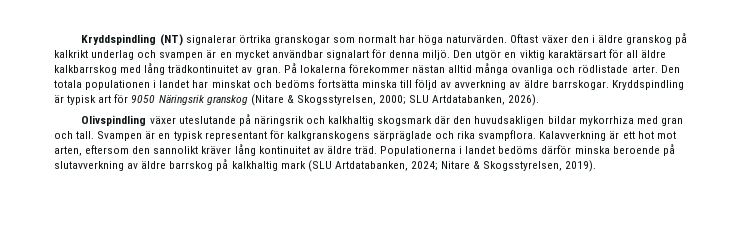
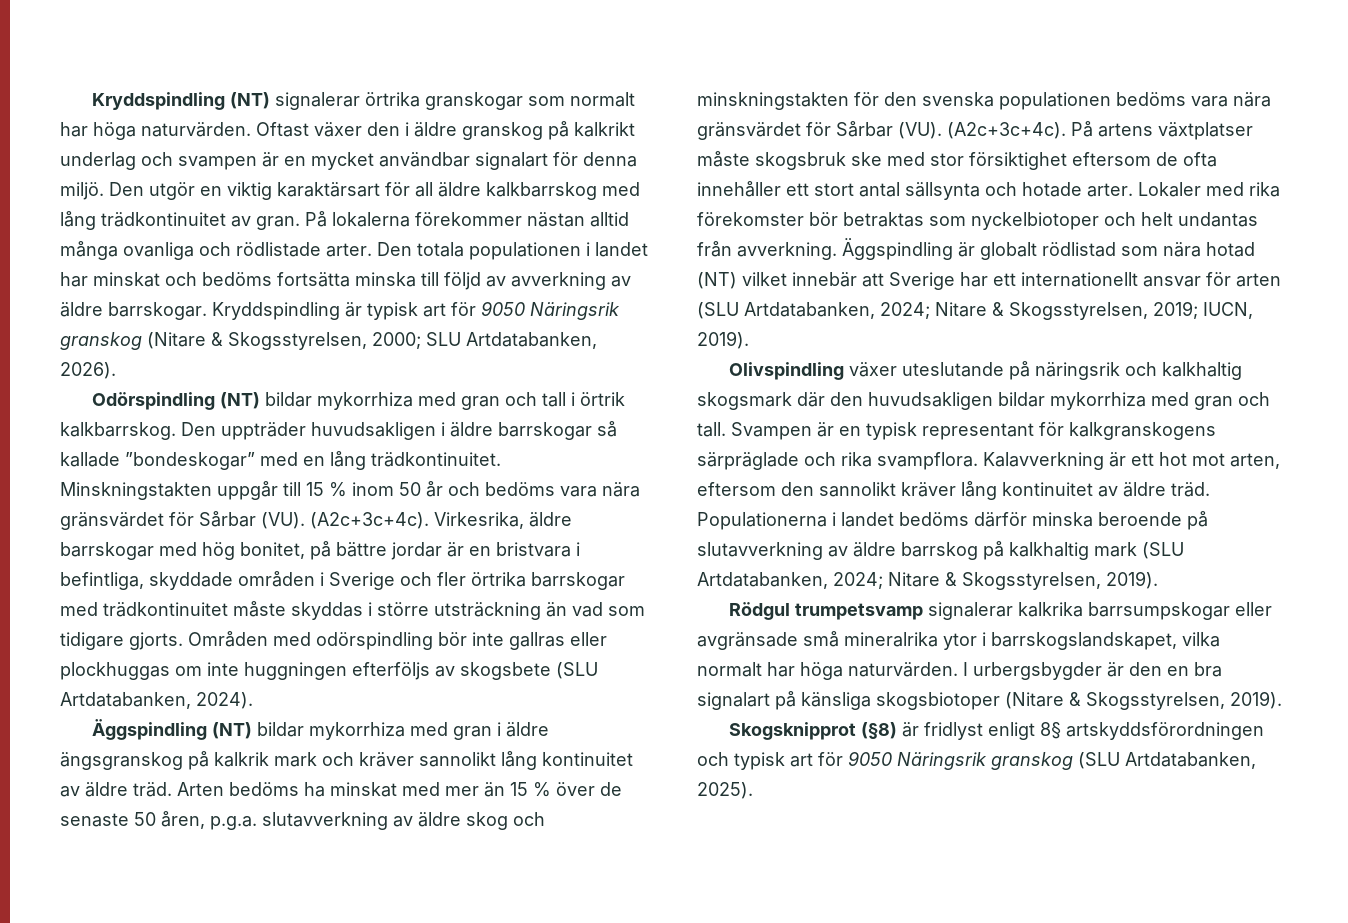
(540, 100) none -> [92,392,626,410] [60,421,617,440] [60,451,501,470] [60,481,640,500] [60,511,572,530] [60,541,580,560] [60,571,625,590] [60,601,645,620] [60,631,607,650] [60,662,598,680] [60,692,253,709] [92,719,550,740] [60,751,633,770] [60,782,622,797] [60,811,545,830] [697,92,1271,110] [697,121,1253,140] [697,151,1217,170] [697,181,1280,200] [697,212,1258,230] [697,238,1255,260] [697,272,1281,290] [697,301,1253,320] [697,331,749,349] // Odörspindling (NT) bildar mykorrhiza med gran och tall i örtrik kalkbarrskog. Den uppträder huvudsakligen i äldre barrskogar så kallade ”bondeskogar” med en lång trädkontinuitet. Minskningstakten uppgår till 15 % inom 50 år och bedöms vara nära gränsvärdet för Sårbar (VU). (A2c+3c+4c). Virkesrika, äldre barrskogar med hög bonitet, på bättre jordar är en bristvara i befintliga, skyddade områden i Sverige och fler örtrika barrskogar med trädkontinuitet måste skyddas i större utsträckning än vad som tidigare gjorts. Områden med odörspindling bör inte gallras eller plockhuggas om inte huggningen efterföljs av skogsbete (SLU Artdatabanken, 2024). // Äggspindling (NT) bildar mykorrhiza med gran i äldre ängsgranskog på kalkrik mark och kräver sannolikt lång kontinuitet av äldre träd. Arten bedöms ha minskat med mer än 15 % över de senaste 50 åren, p.g.a. slutavverkning av äldre skog och minskningstakten för den svenska populationen bedöms vara nära gränsvärdet för Sårbar (VU). (A2c+3c+4c). På artens växtplatser måste skogsbruk ske med stor försiktighet eftersom de ofta innehåller ett stort antal sällsynta och hotade arter. Lokaler med rika förekomster bör betraktas som nyckelbiotoper och helt undantas från avverkning. Äggspindling är globalt rödlistad som nära hotad (NT) vilket innebär att Sverige har ett internationellt ansvar för arten (SLU Artdatabanken, 2024; Nitare & Skogsstyrelsen, 2019; IUCN, 2019).
(597, 166) none -> [729,602,1273,620] [697,631,1220,650] [697,662,1222,680] [697,691,1282,710] [729,722,1265,740] [697,751,1256,770] [697,782,753,799] // Rödgul trumpetsvamp signalerar kalkrika barrsumpskogar eller avgränsade små mineralrika ytor i barrskogslandskapet, vilka normalt har höga naturvärden. I urbergsbygder är den en bra signalart på känsliga skogsbiotoper (Nitare & Skogsstyrelsen, 2019). // Skogsknipprot (§8) är fridlyst enligt 8§ artskyddsförordningen och typisk art för 9050 Näringsrik granskog (SLU Artdatabanken, 2025).

